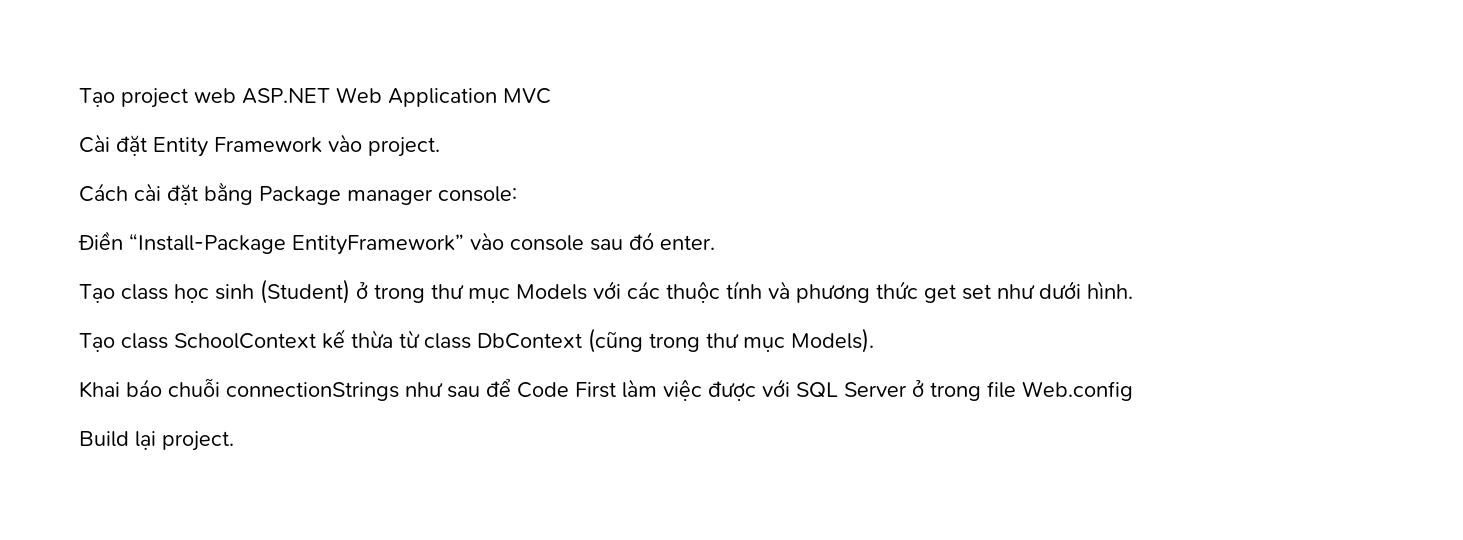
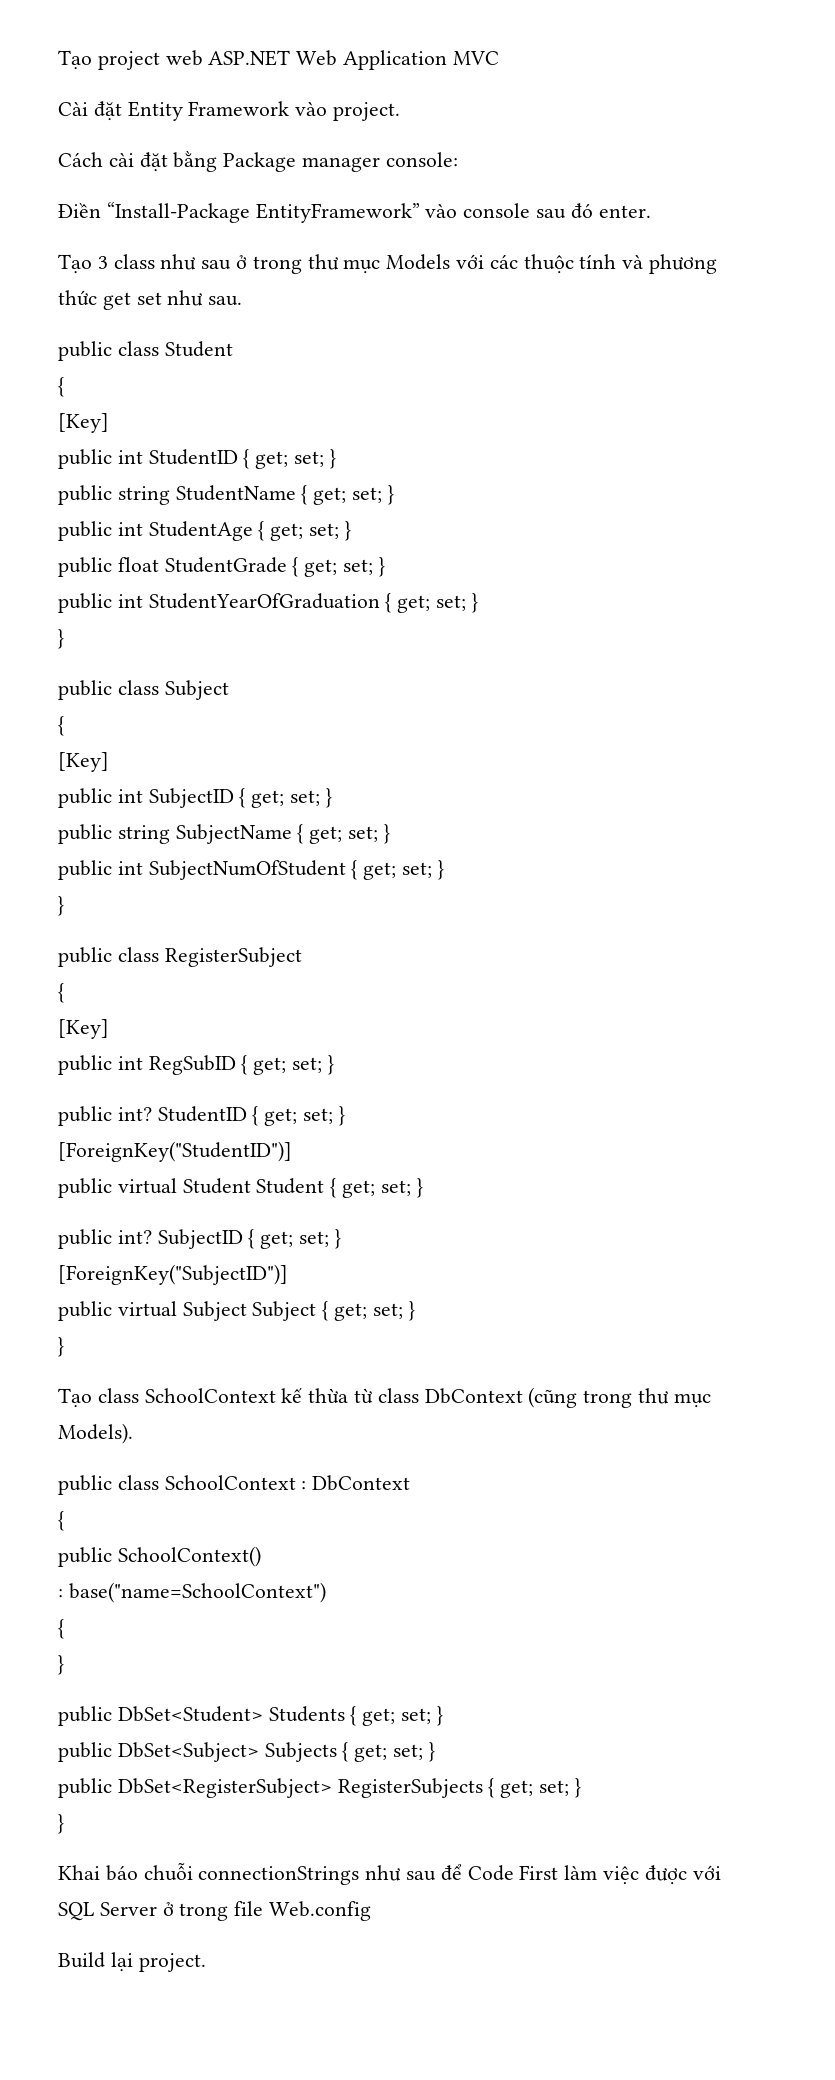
[121,279,350,304] class học sinh (Student) -> [97,254,232,270] 3 class như sau
[1039,281,1133,299] dưới hình. -> [208,296,243,306] [58,341,233,361] [58,377,64,397] [58,413,109,433] [58,449,336,469] [58,485,394,505] [58,521,351,541] [58,557,385,577] [58,593,478,613] [58,629,64,649] [58,680,229,700] [58,716,64,736] [58,752,109,772] [58,788,332,808] [58,824,390,844] [58,860,444,880] [58,896,64,916] [58,947,302,967] [58,983,64,1003] [58,1019,109,1039] [58,1055,334,1075] [58,1106,345,1126] [58,1141,292,1162] [58,1178,423,1198] [58,1229,341,1249] [58,1264,288,1285] [58,1301,415,1321] [58,1337,64,1357] sau. // public class Student // { // [Key] // public int StudentID { get; set; } // public string StudentName { get; set; } // public int StudentAge { get; set; } // public float StudentGrade { get; set; } // public int StudentYearOfGraduation { get; set; } // } // public class Subject // { // [Key] // public int SubjectID { get; set; } // public string SubjectName { get; set; } // public int SubjectNumOfStudent { get; set; } // } // public class RegisterSubject // { // [Key] // public int RegSubID { get; set; } // public int? StudentID { get; set; } // [ForeignKey("StudentID")] // public virtual Student Student { get; set; } // public int? SubjectID { get; set; } // [ForeignKey("SubjectID")] // public virtual Subject Subject { get; set; } // }
(874, 340) none -> [58,1475,411,1495] [58,1511,64,1531] [58,1546,261,1567] [58,1582,326,1603] [58,1619,64,1639] [58,1655,64,1675] [58,1706,443,1726] [58,1742,435,1762] [58,1778,581,1798] [58,1814,64,1834] // public class SchoolContext : DbContext // { // public SchoolContext() // : base("name=SchoolContext") // { // } // public DbSet<Student> Students { get; set; } // public DbSet<Subject> Subjects { get; set; } // public DbSet<RegisterSubject> RegisterSubjects { get; set; } // }

